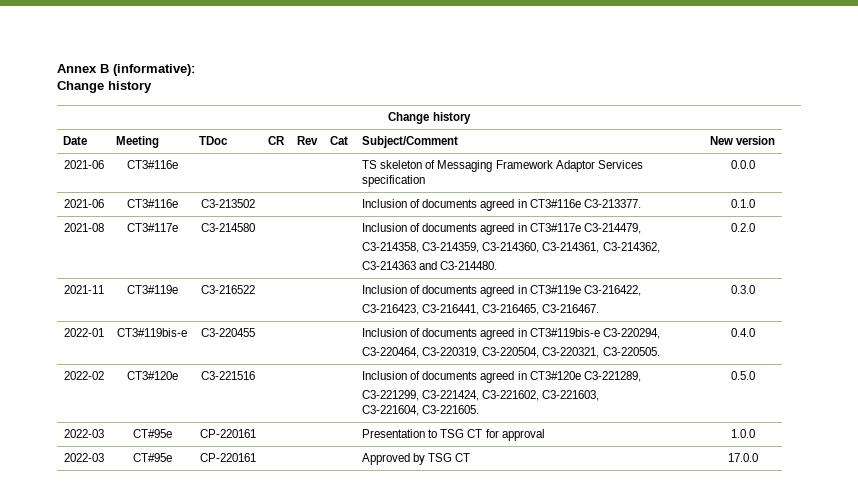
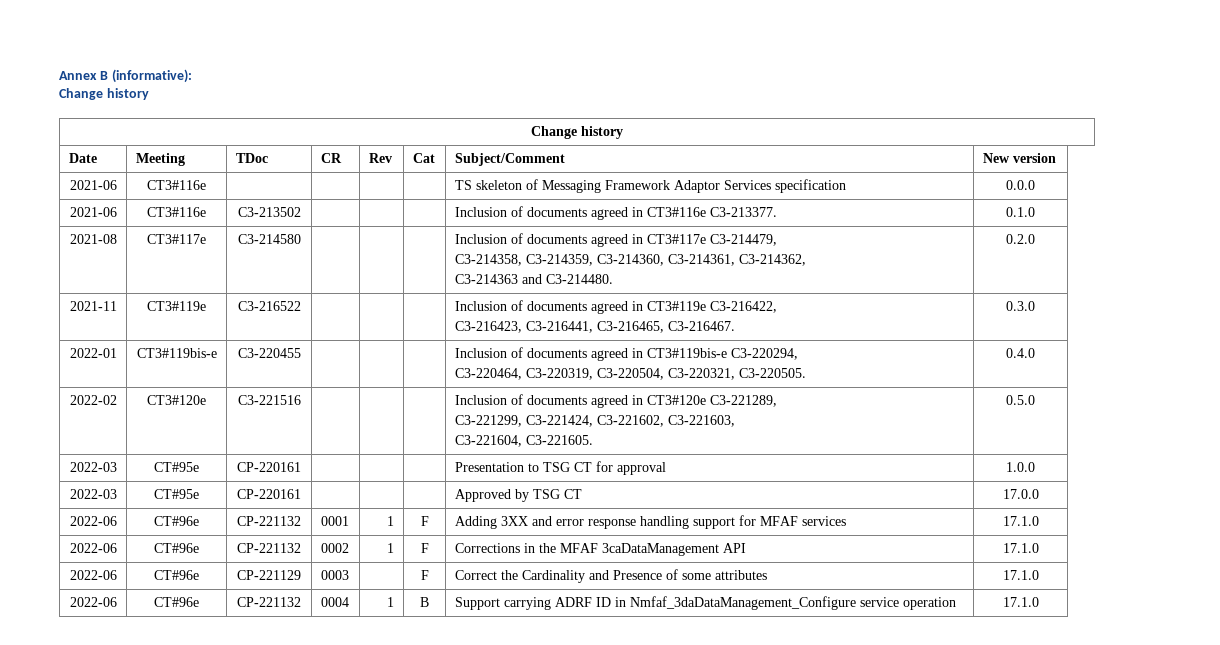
(758, 457) none -> [69,516,117,526] [154,516,199,526] [237,516,301,526] [320,516,349,526] [387,516,395,526] [420,516,429,526] [454,515,846,529] [1002,516,1039,526] [69,543,117,553] [154,543,199,553] [237,543,301,553] [320,543,349,553] [387,543,395,553] [420,543,429,553] [454,543,746,556] [1002,543,1039,553] [69,570,117,580] [154,570,199,580] [237,570,301,580] [320,570,349,580] [420,570,429,580] [454,569,767,583] [1002,570,1039,580] [69,597,117,607] [154,597,199,607] [237,597,301,607] [320,597,349,607] [387,597,395,607] [420,597,429,607] [454,596,956,610] [1002,597,1039,607] // 2022-06 | CT#96e | CP-221132 | 0001 | 1 | F | Adding 3XX and error response handling support for MFAF services | 17.1.0 // 2022-06 | CT#96e | CP-221132 | 0002 | 1 | F | Corrections in the MFAF 3caDataManagement API | 17.1.0 // 2022-06 | CT#96e | CP-221129 | 0003 | | F | Correct the Cardinality and Presence of some attributes | 17.1.0 // 2022-06 | CT#96e | CP-221132 | 0004 | 1 | B | Support carrying ADRF ID in Nmfaf_3daDataManagement_Configure service operation | 17.1.0

